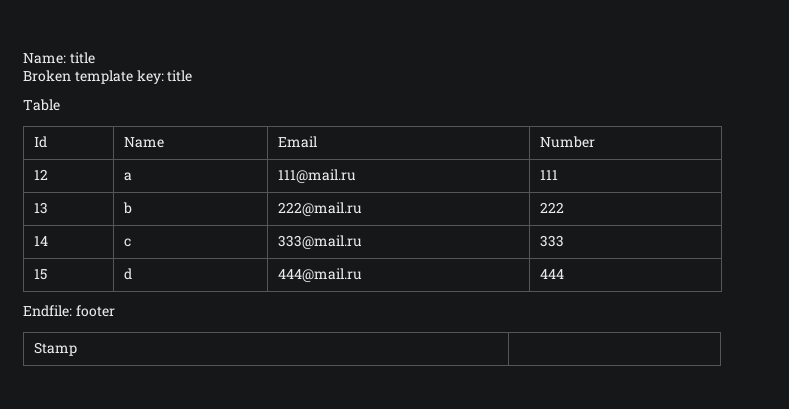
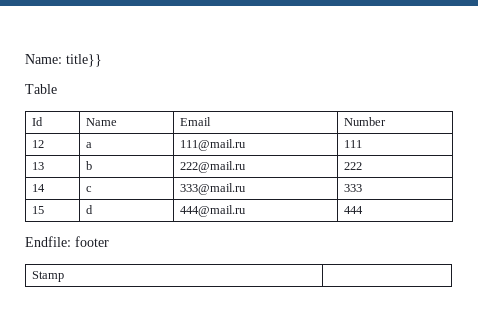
[69,52,95,64] [23,70,193,84] title // Broken template key: title -> [66,54,102,67] title}}

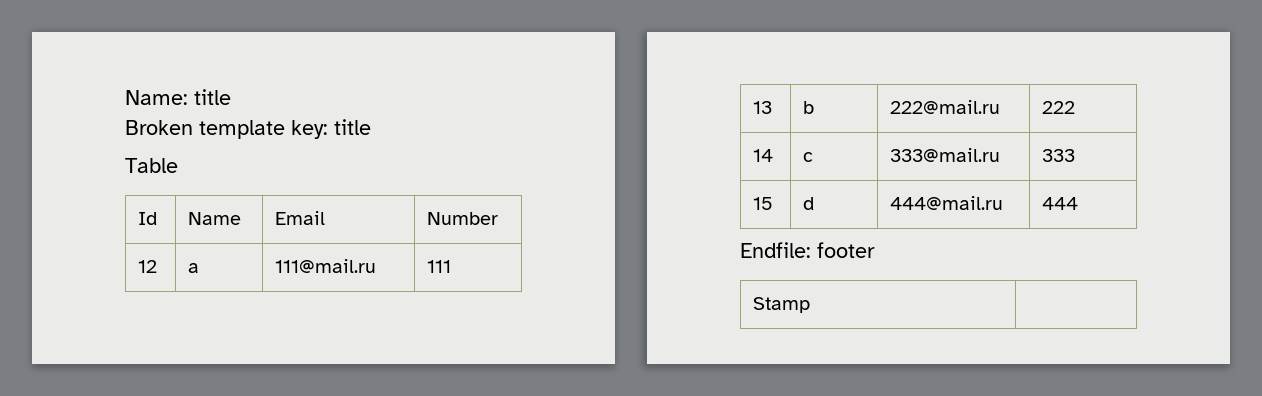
[66,54,102,67] title}} -> [194,89,231,105] [125,119,371,139] title // Broken template key: title

